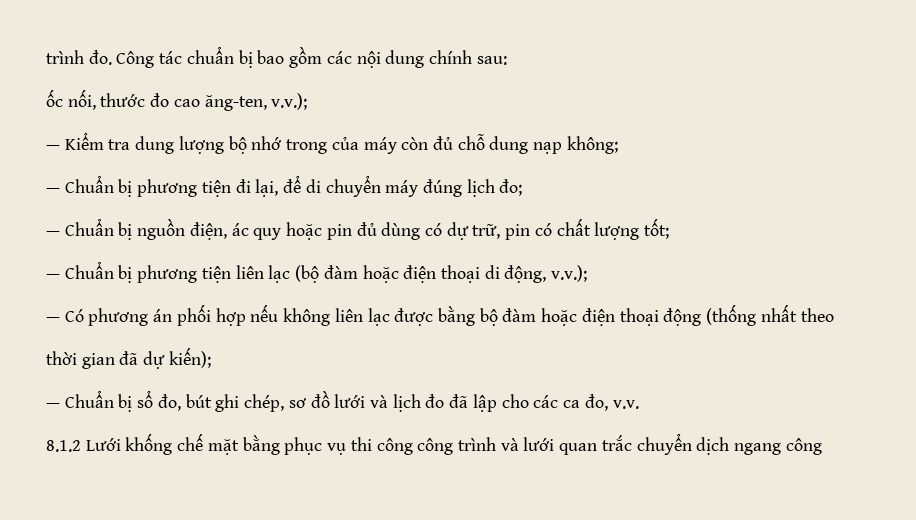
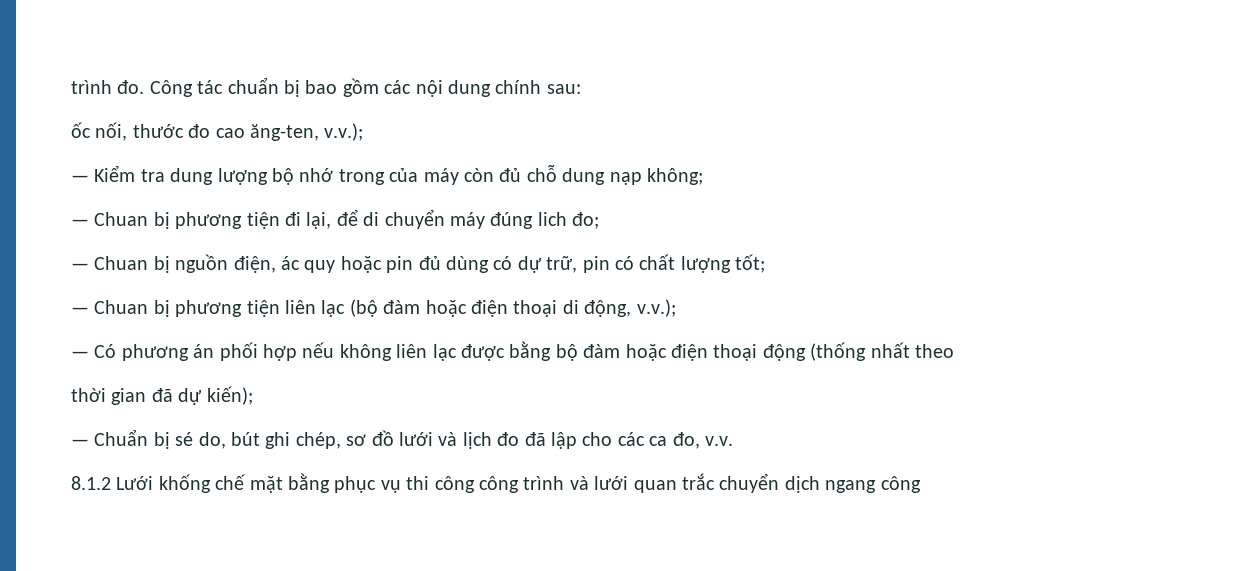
[64,175,114,193] Chuẩn -> [94,212,149,226] Chuan
[466,179,495,197] lịch -> [537,212,567,226] lich
[64,218,114,236] Chuẩn -> [94,256,149,270] Chuan
[64,261,114,279] Chuẩn -> [94,300,149,314] Chuan
[137,390,181,411] sổ đo, -> [175,432,226,449] sé do,

